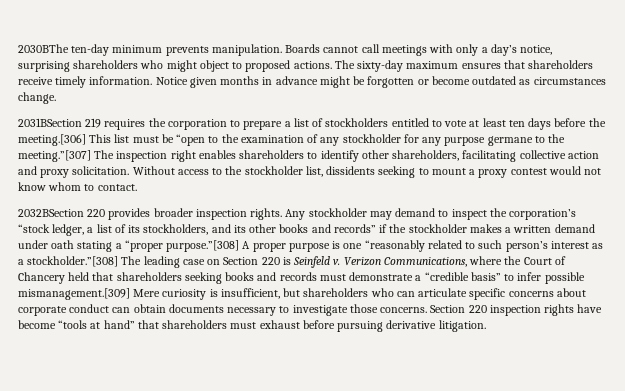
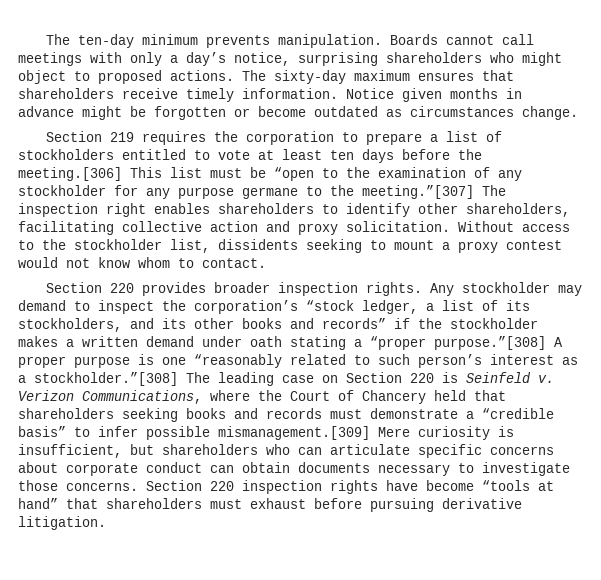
[18,44,69,53] 2030BThe -> [45,34,70,45] The
[18,118,82,127] 2031BSection -> [45,131,102,142] Section
[18,209,84,217] 2032BSection -> [45,282,102,293] Section

